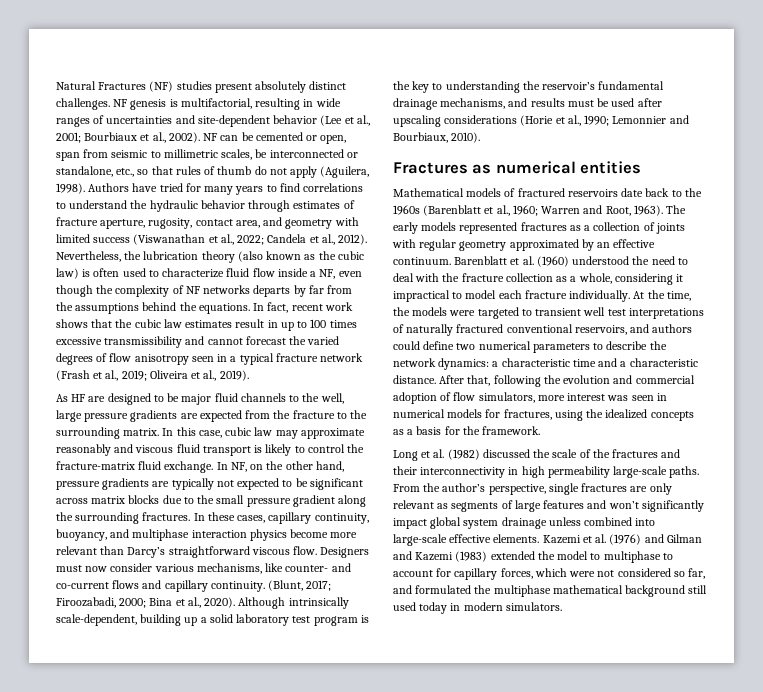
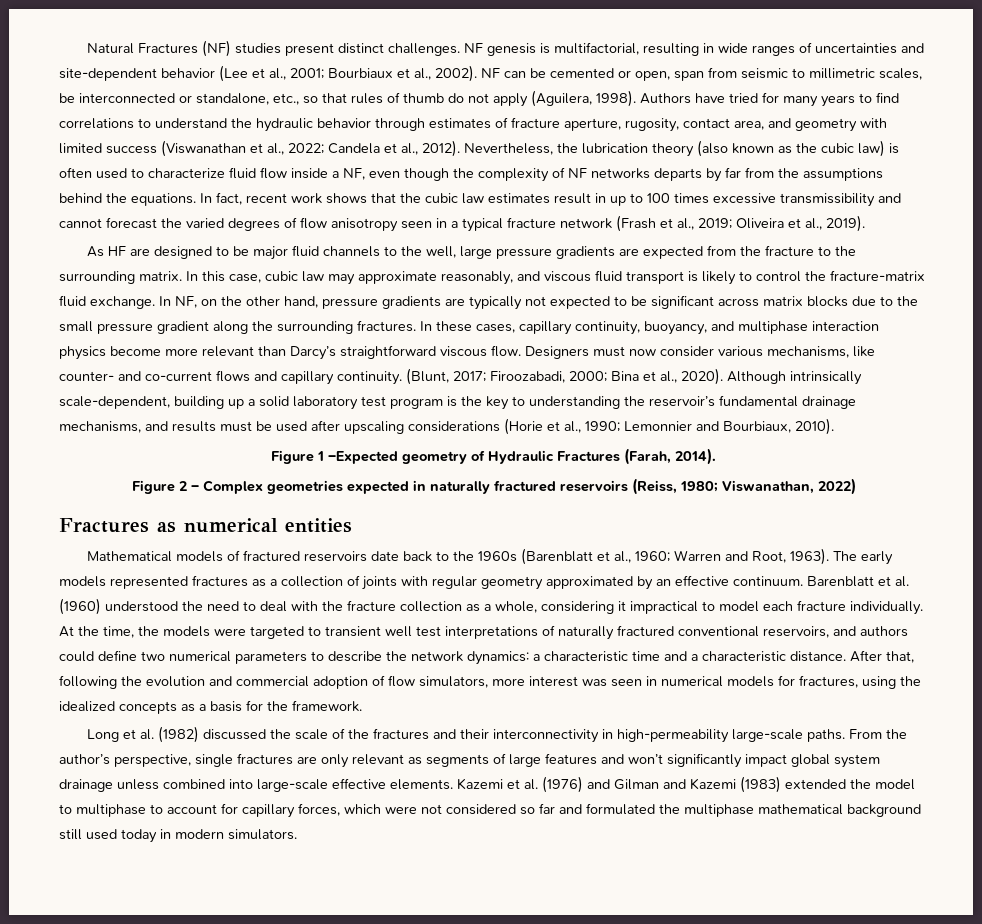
[255,81,307,93] absolutely -> (335, 49) none
[56,444,111,456] reasonably -> [441,271,513,285] reasonably,
(481, 137) none -> [271,448,716,465] [131,478,856,495] // Figure 1 –Expected geometry of Hydraulic Fractures (Farah, 2014). // Figure 2 – Complex geometries expected in naturally fractured reservoirs (Reiss, 1980; Viswanathan, 2022)
[521,466,610,478] high permeability -> [617,729,730,743] high-permeability
[688,568,706,579] far, -> [539,803,555,814] far

